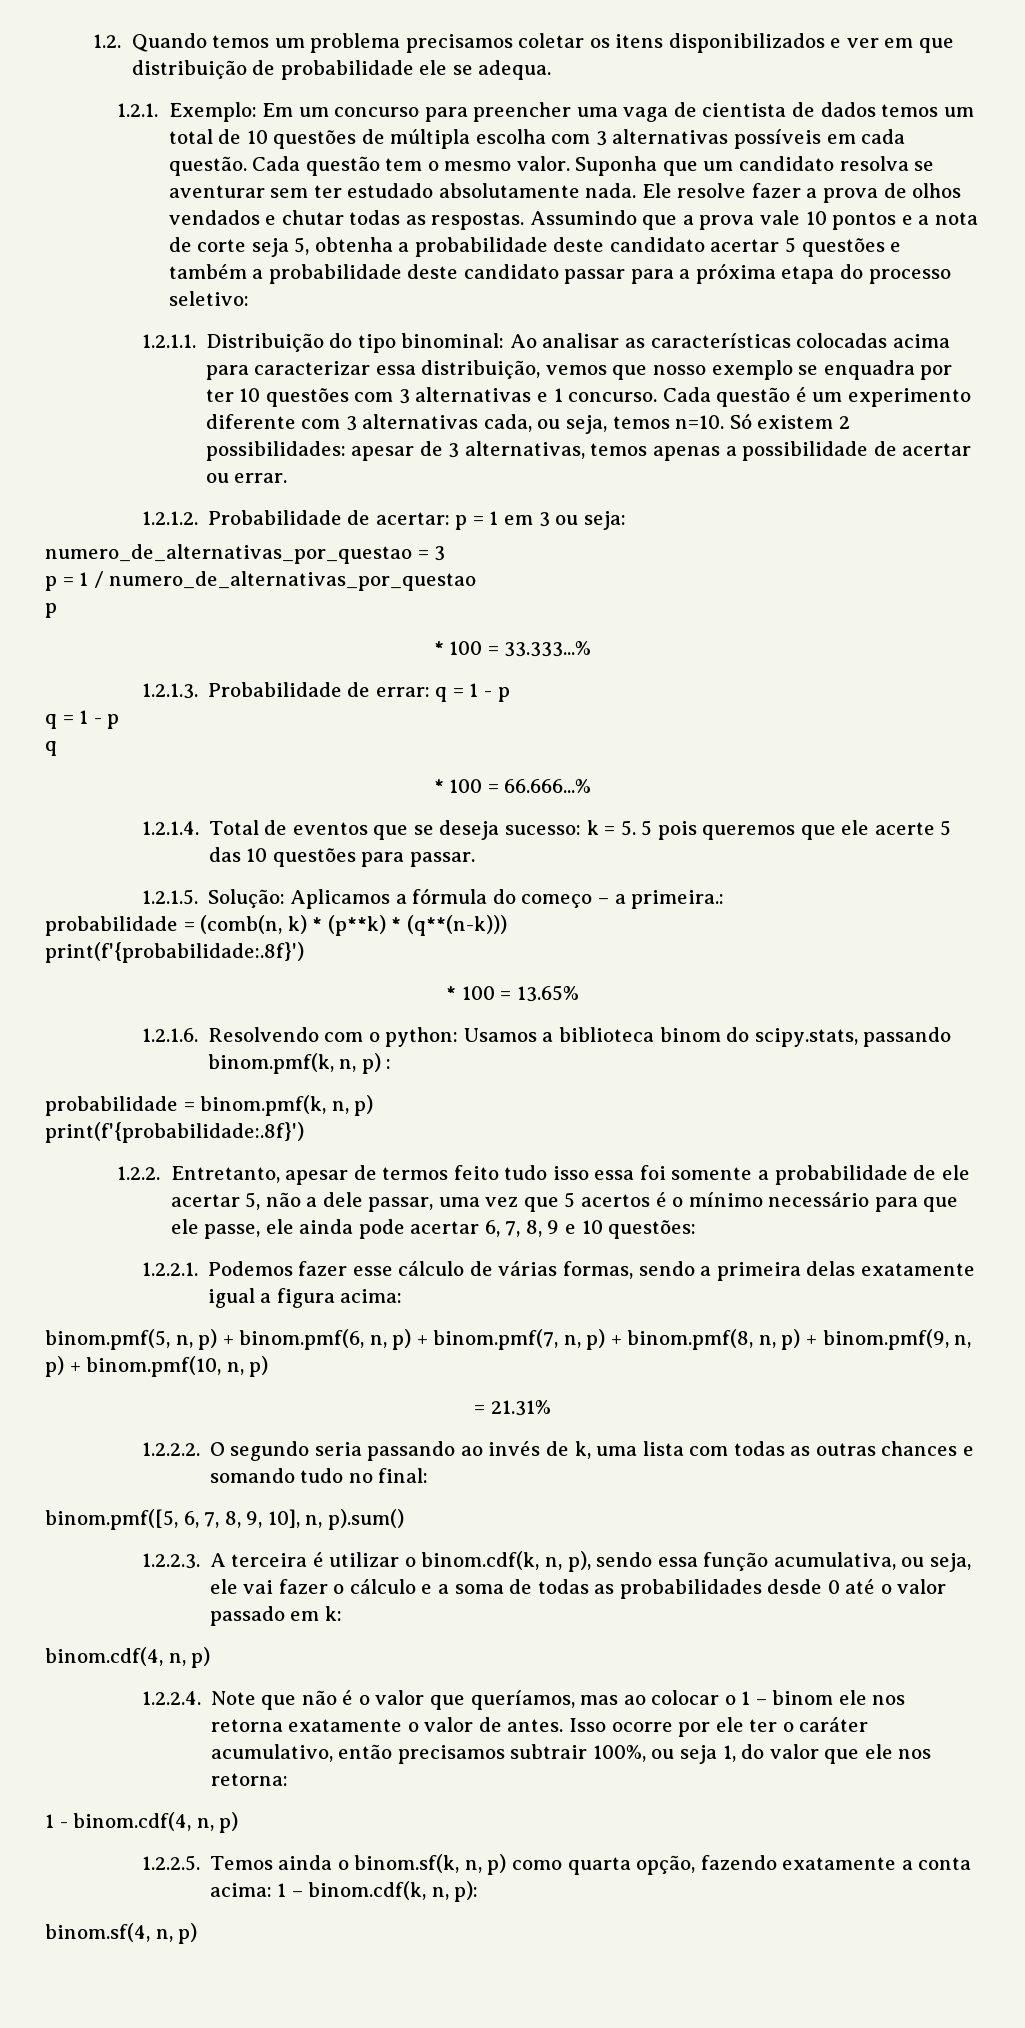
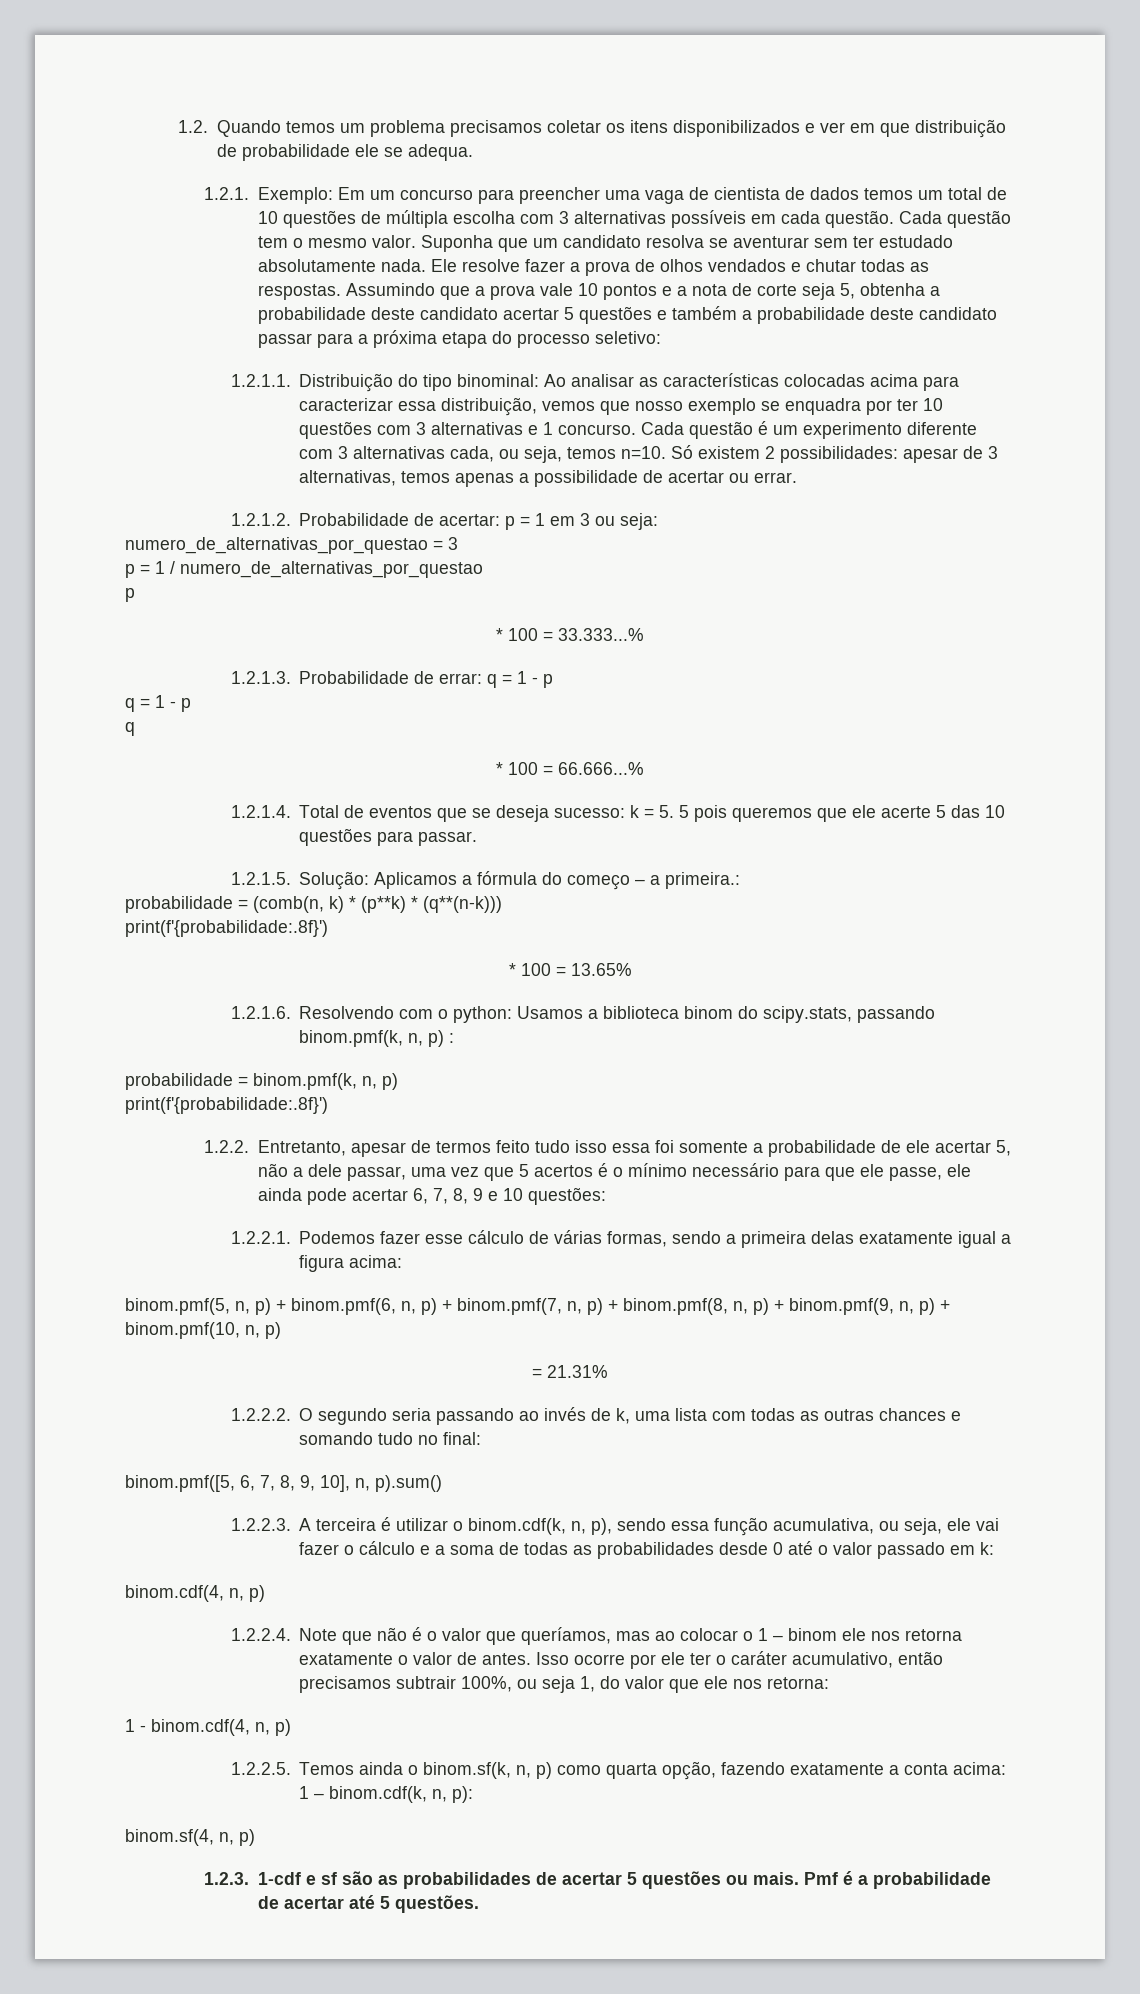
(198, 1933) none -> [204,1871,991,1889] [257,1895,479,1913] // 1.2.3. 1-cdf e sf são as probabilidades de acertar 5 questões ou mais. Pmf é a probabilidade de acertar até 5 questões.

